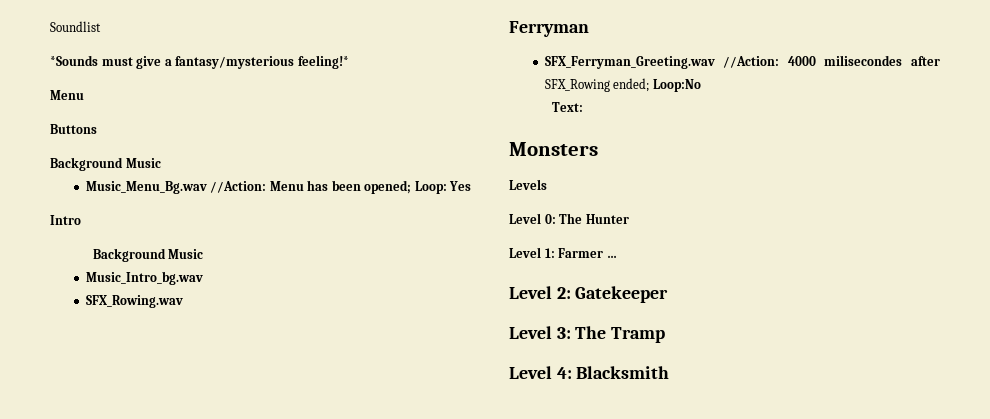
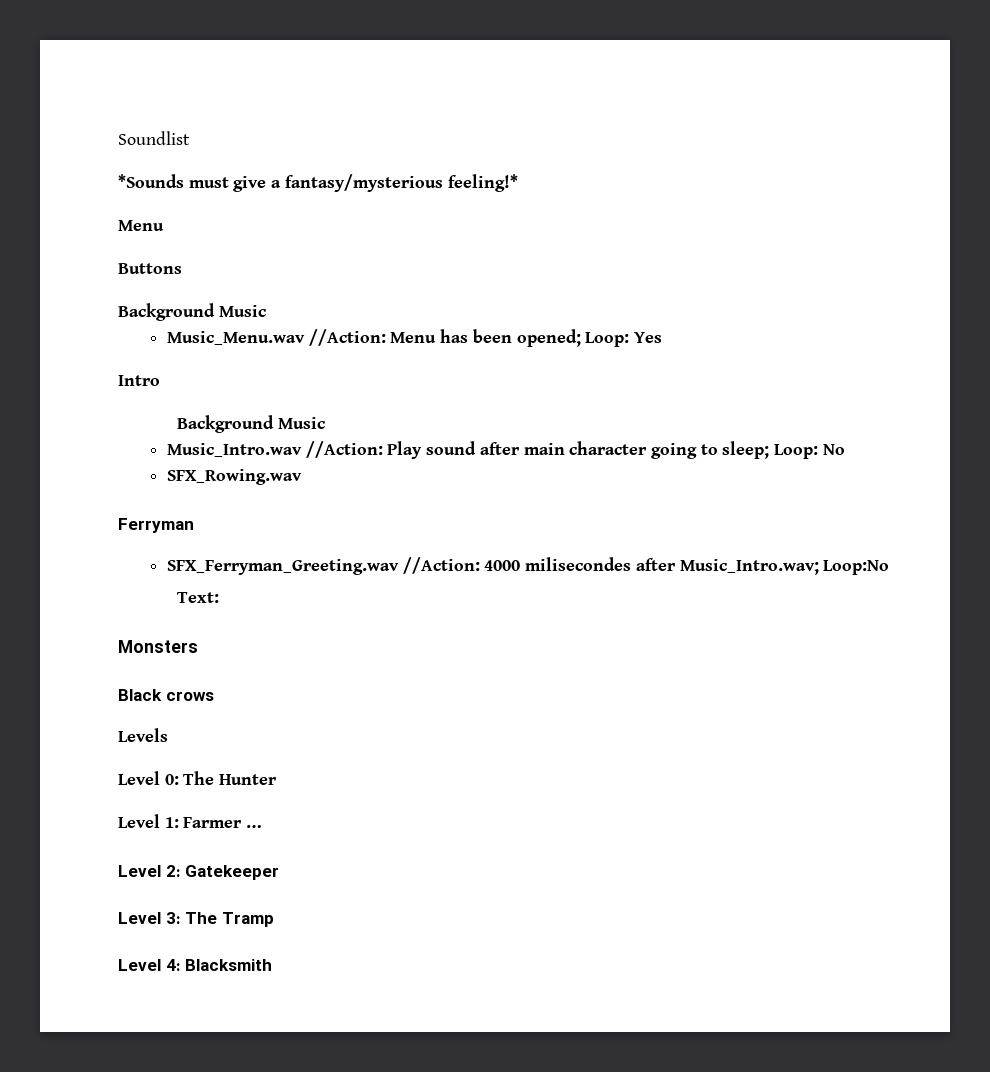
[85,181,207,194] Music_Menu_Bg.wav -> [166,331,305,345] Music_Menu.wav
[85,271,203,285] Music_Intro_bg.wav -> [166,441,845,459] Music_Intro.wav //Action: Play sound after main character going to sleep; Loop: No
[544,78,650,92] SFX_Rowing ended; -> [679,559,819,575] Music_Intro.wav;
(598, 149) none -> [118,689,214,701] // Black crows

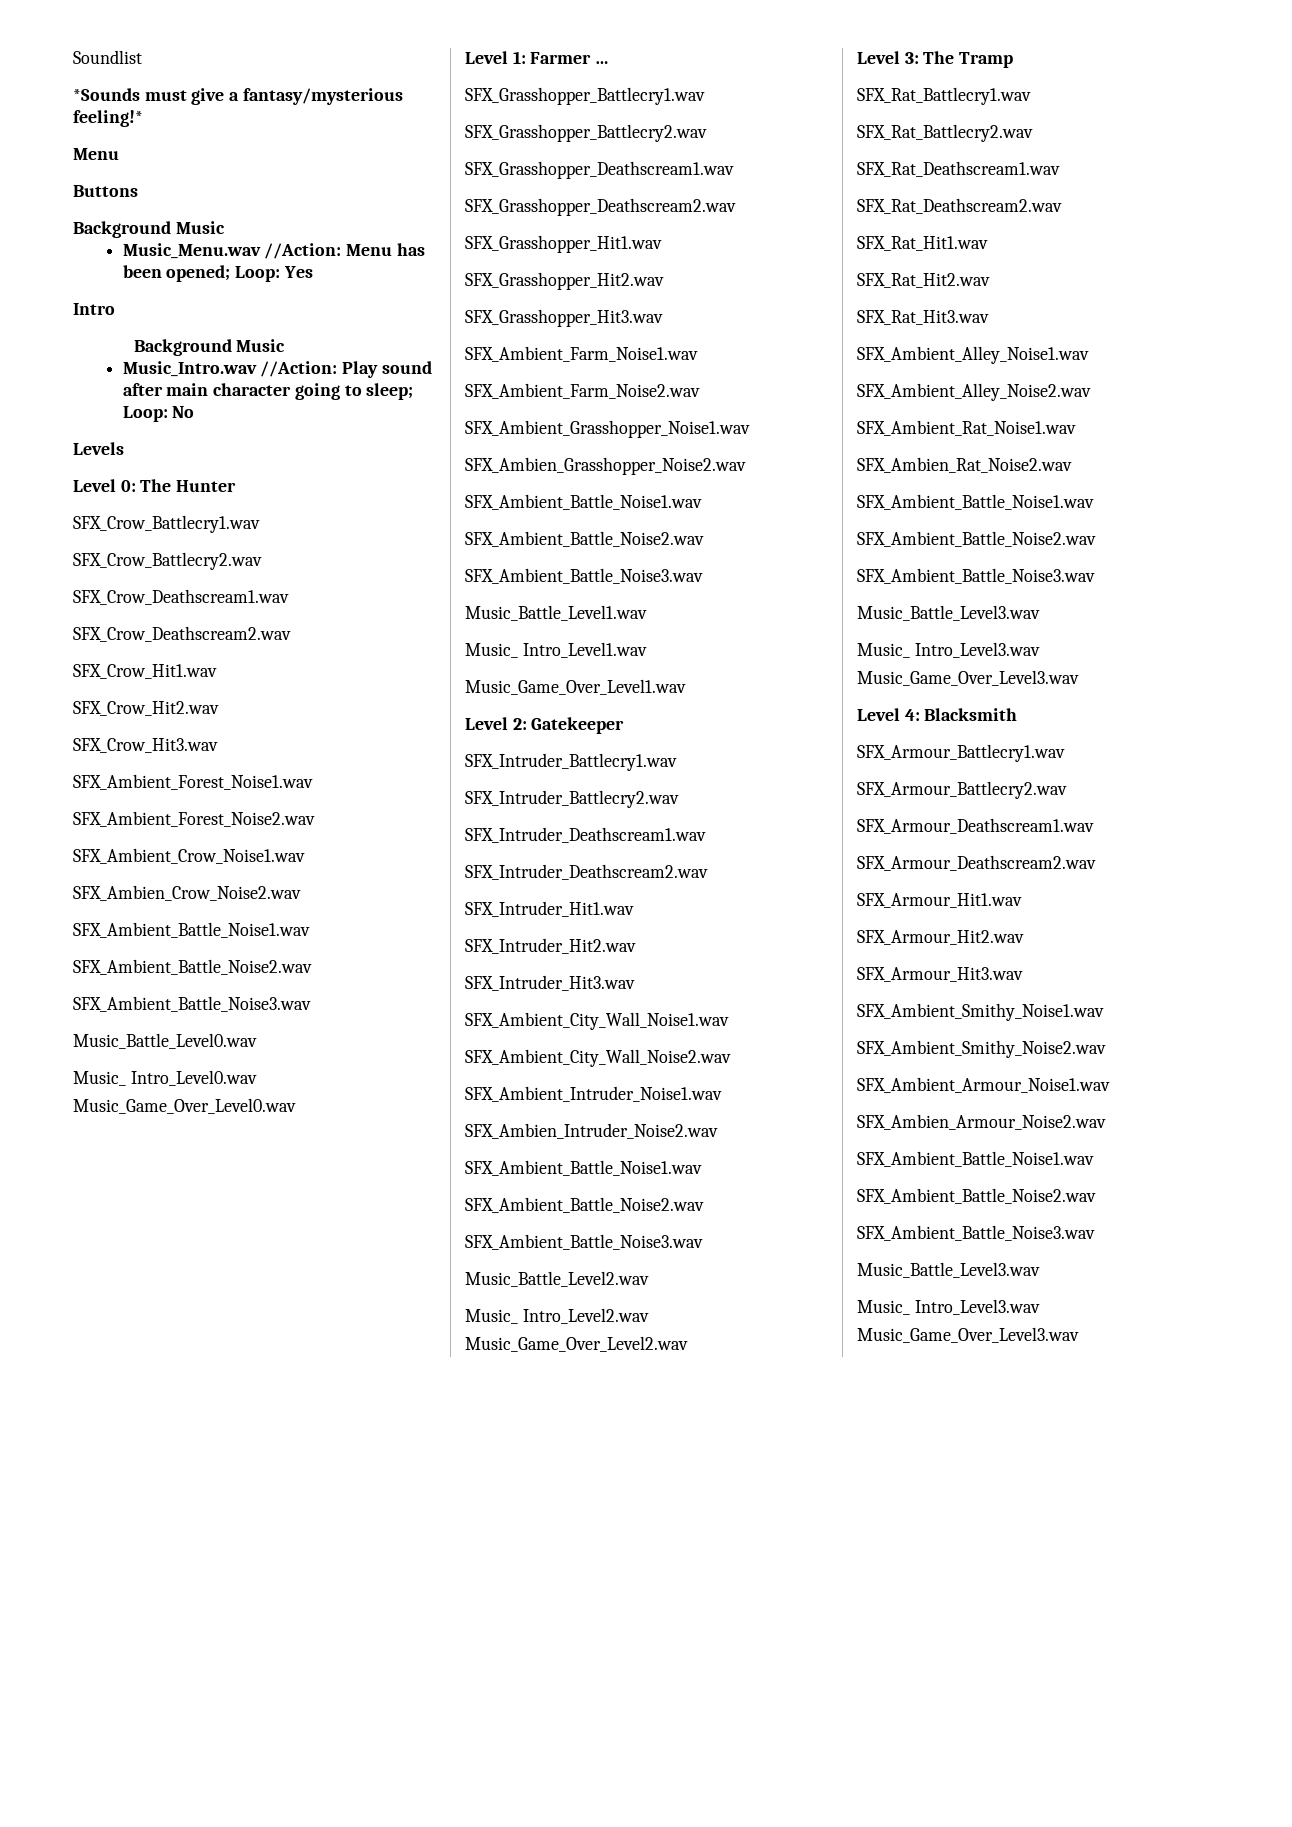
[166,469,302,485] [118,518,194,533] [166,557,890,575] [177,592,220,603] [118,640,198,653] [118,689,214,701] // SFX_Rowing.wav // Ferryman // SFX_Ferryman_Greeting.wav //Action: 4000 milisecondes after Music_Intro.wav; Loop:No // Text: // Monsters // Black crows -> (195, 412) none
[118,814,263,828] [118,865,280,880] [118,912,274,927] [118,959,273,971] Level 1: Farmer … // Level 2: Gatekeeper // Level 3: The Tramp // Level 4: Blacksmith -> [73,515,260,533] [73,552,262,570] [73,589,289,605] [73,626,291,642] [73,664,217,679] [73,701,219,716] [73,738,218,753] [73,774,313,790] [73,811,315,827] [73,848,305,864] [73,885,301,901] [73,922,310,938] [73,959,312,975] [73,996,311,1012] [73,1033,257,1049] [73,1070,257,1086] [73,1098,296,1114] [465,51,610,64] [465,87,705,105] [465,124,707,142] [465,161,734,179] [465,198,736,216] [465,235,662,253] [465,272,664,290] [465,309,663,327] [465,346,698,362] [465,383,700,399] [465,420,750,438] [465,457,746,475] [465,494,702,510] [465,531,704,547] [465,568,703,584] [465,605,647,621] [465,642,647,658] [465,679,686,695] [465,717,625,734] [465,753,677,771] [465,790,679,808] [465,827,706,843] [465,864,708,880] [465,901,634,917] [465,938,636,954] [465,975,635,991] [465,1012,729,1030] [465,1049,731,1067] [465,1086,722,1102] [465,1123,718,1139] [465,1160,702,1176] [465,1197,704,1213] [465,1234,703,1250] [465,1271,649,1287] [465,1308,649,1324] [465,1336,688,1352] [857,51,1014,68] [857,87,1031,105] [857,124,1033,142] [857,161,1060,177] [857,198,1062,214] [857,236,988,251] [857,273,990,288] [857,310,989,325] [857,346,1089,364] [857,383,1091,401] [857,420,1076,436] [857,457,1072,473] [857,494,1094,510] [857,531,1096,547] [857,568,1095,584] [857,605,1040,621] [857,642,1040,658] [857,670,1079,686] [857,708,1018,721] [857,744,1065,762] [857,781,1067,799] [857,818,1094,834] [857,855,1096,871] [857,893,1022,908] [857,930,1024,945] [857,967,1023,982] [857,1003,1104,1021] [857,1040,1106,1058] [857,1077,1110,1093] [857,1114,1106,1130] [857,1151,1094,1167] [857,1188,1096,1204] [857,1225,1095,1241] [857,1262,1040,1278] [857,1299,1040,1315] [857,1327,1079,1343] SFX_Crow_Battlecry1.wav // SFX_Crow_Battlecry2.wav // SFX_Crow_Deathscream1.wav // SFX_Crow_Deathscream2.wav // SFX_Crow_Hit1.wav // SFX_Crow_Hit2.wav // SFX_Crow_Hit3.wav // SFX_Ambient_Forest_Noise1.wav // SFX_Ambient_Forest_Noise2.wav // SFX_Ambient_Crow_Noise1.wav // SFX_Ambien_Crow_Noise2.wav // SFX_Ambient_Battle_Noise1.wav // SFX_Ambient_Battle_Noise2.wav // SFX_Ambient_Battle_Noise3.wav // Music_Battle_Level0.wav // Music_ Intro_Level0.wav // Music_Game_Over_Level0.wav // Level 1: Farmer … // SFX_Grasshopper_Battlecry1.wav // SFX_Grasshopper_Battlecry2.wav // SFX_Grasshopper_Deathscream1.wav // SFX_Grasshopper_Deathscream2.wav // SFX_Grasshopper_Hit1.wav // SFX_Grasshopper_Hit2.wav // SFX_Grasshopper_Hit3.wav // SFX_Ambient_Farm_Noise1.wav // SFX_Ambient_Farm_Noise2.wav // SFX_Ambient_Grasshopper_Noise1.wav // SFX_Ambien_Grasshopper_Noise2.wav // SFX_Ambient_Battle_Noise1.wav // SFX_Ambient_Battle_Noise2.wav // SFX_Ambient_Battle_Noise3.wav // Music_Battle_Level1.wav // Music_ Intro_Level1.wav // Music_Game_Over_Level1.wav // Level 2: Gatekeeper // SFX_Intruder_Battlecry1.wav // SFX_Intruder_Battlecry2.wav // SFX_Intruder_Deathscream1.wav // SFX_Intruder_Deathscream2.wav // SFX_Intruder_Hit1.wav // SFX_Intruder_Hit2.wav // SFX_Intruder_Hit3.wav // SFX_Ambient_City_Wall_Noise1.wav // SFX_Ambient_City_Wall_Noise2.wav // SFX_Ambient_Intruder_Noise1.wav // SFX_Ambien_Intruder_Noise2.wav // SFX_Ambient_Battle_Noise1.wav // SFX_Ambient_Battle_Noise2.wav // SFX_Ambient_Battle_Noise3.wav // Music_Battle_Level2.wav // Music_ Intro_Level2.wav // Music_Game_Over_Level2.wav // Level 3: The Tramp // SFX_Rat_Battlecry1.wav // SFX_Rat_Battlecry2.wav // SFX_Rat_Deathscream1.wav // SFX_Rat_Deathscream2.wav // SFX_Rat_Hit1.wav // SFX_Rat_Hit2.wav // SFX_Rat_Hit3.wav // SFX_Ambient_Alley_Noise1.wav // SFX_Ambient_Alley_Noise2.wav // SFX_Ambient_Rat_Noise1.wav // SFX_Ambien_Rat_Noise2.wav // SFX_Ambient_Battle_Noise1.wav // SFX_Ambient_Battle_Noise2.wav // SFX_Ambient_Battle_Noise3.wav // Music_Battle_Level3.wav // Music_ Intro_Level3.wav // Music_Game_Over_Level3.wav // Level 4: Blacksmith // SFX_Armour_Battlecry1.wav // SFX_Armour_Battlecry2.wav // SFX_Armour_Deathscream1.wav // SFX_Armour_Deathscream2.wav // SFX_Armour_Hit1.wav // SFX_Armour_Hit2.wav // SFX_Armour_Hit3.wav // SFX_Ambient_Smithy_Noise1.wav // SFX_Ambient_Smithy_Noise2.wav // SFX_Ambient_Armour_Noise1.wav // SFX_Ambien_Armour_Noise2.wav // SFX_Ambient_Battle_Noise1.wav // SFX_Ambient_Battle_Noise2.wav // SFX_Ambient_Battle_Noise3.wav // Music_Battle_Level3.wav // Music_ Intro_Level3.wav // Music_Game_Over_Level3.wav

